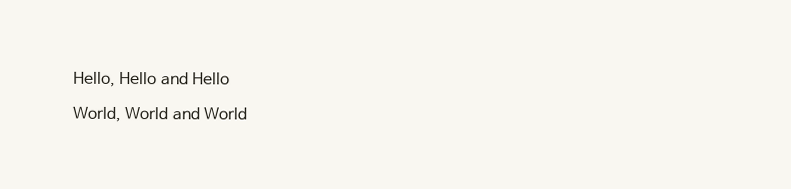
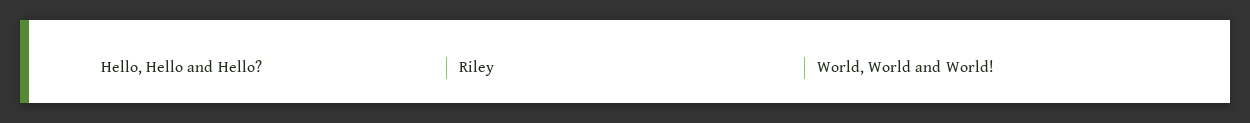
[191,72,230,85] Hello -> [217,60,262,72] [459,60,494,76] Hello? // Riley
[202,107,247,120] World -> [945,60,994,72] World!

